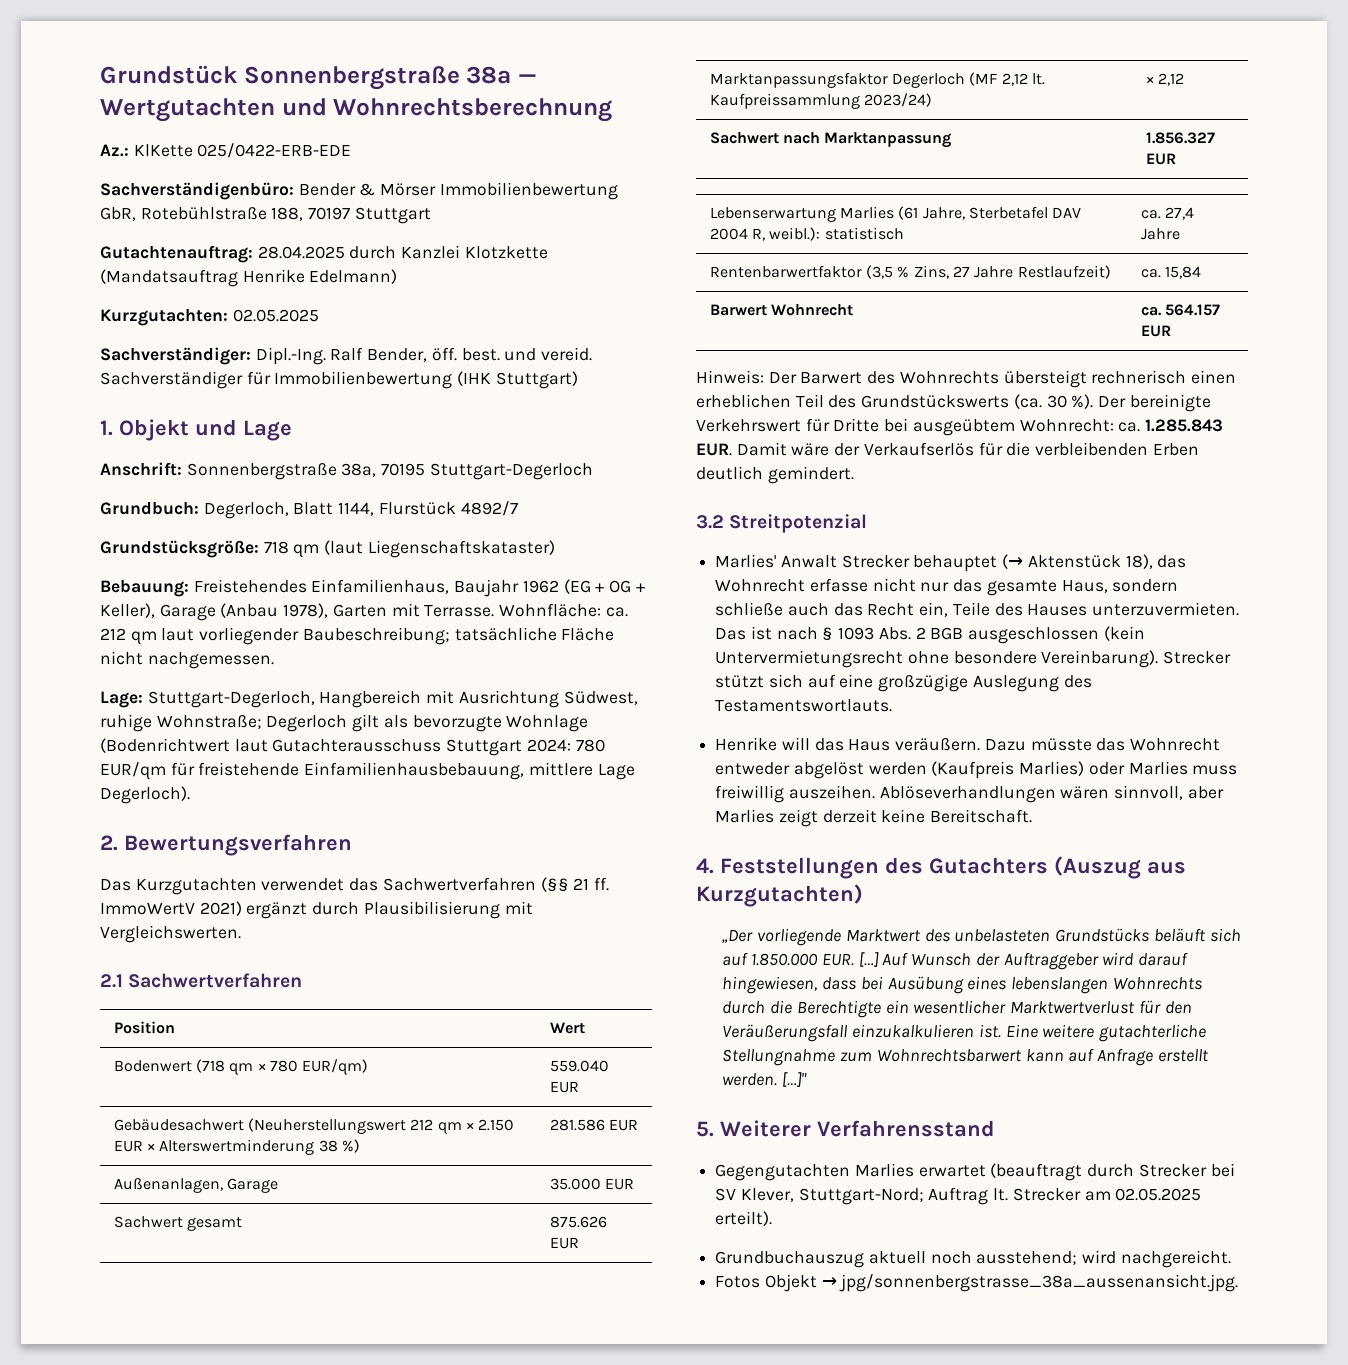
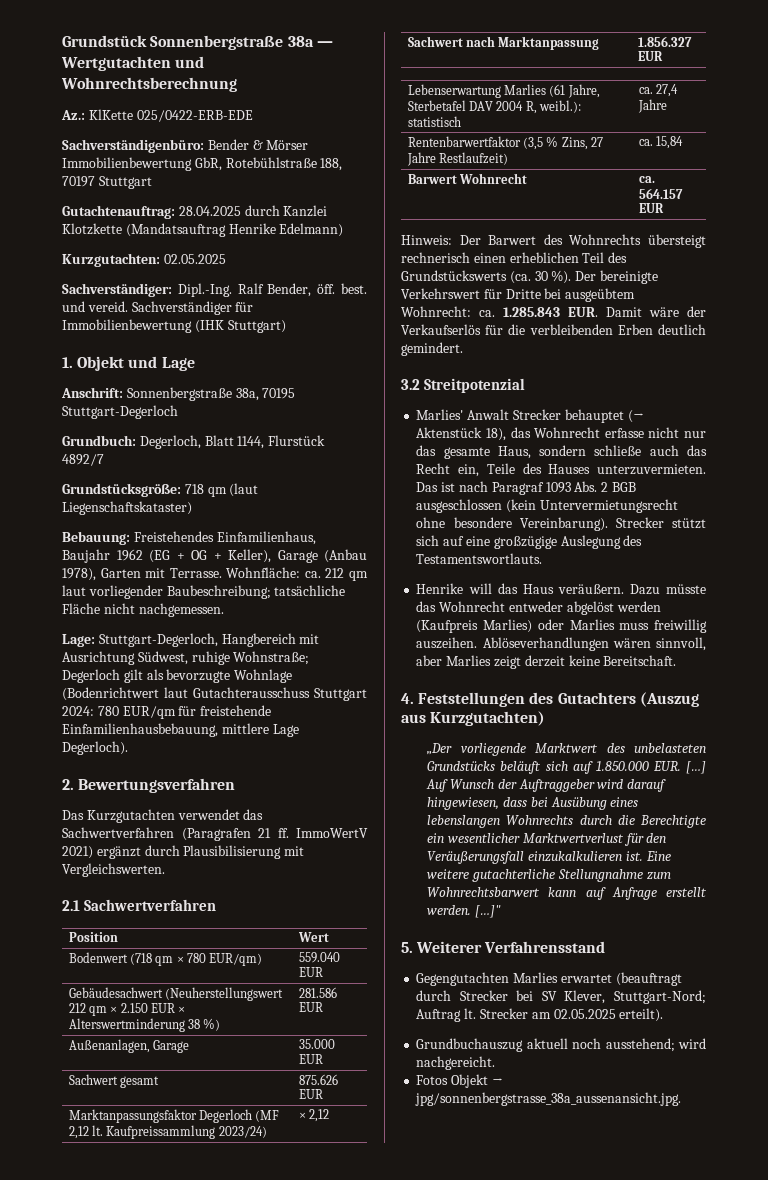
[540,877,569,892] (§§ -> [181,828,251,841] (Paragrafen
[822,627,834,641] § -> [491,482,544,495] Paragraf

